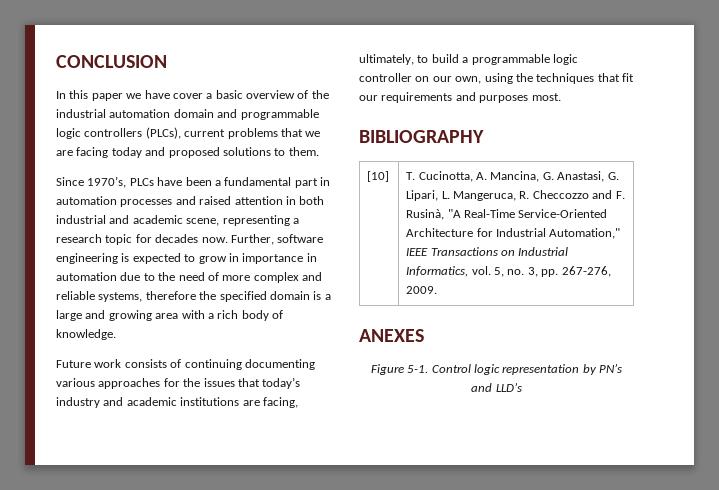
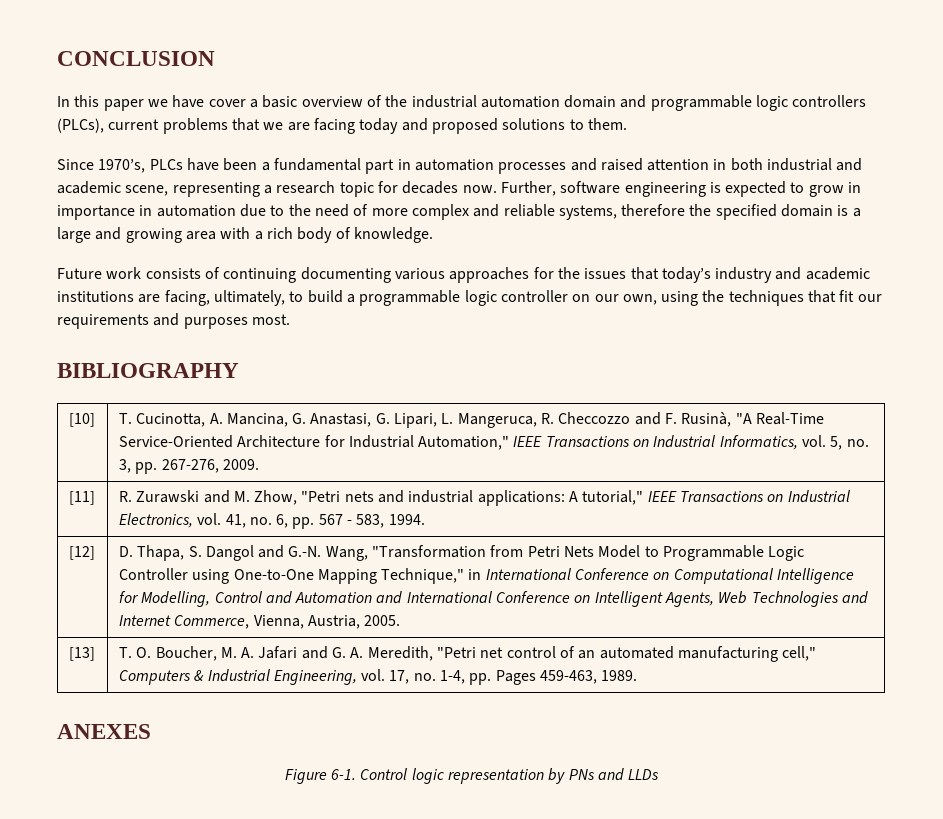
(438, 290) none -> [68,491,95,505] [118,490,850,506] [118,513,425,529] [68,546,95,560] [118,545,805,561] [118,568,855,584] [118,591,869,607] [118,615,401,629] [68,647,95,661] [118,646,817,662] [118,669,638,685] // [11] | R. Zurawski and M. Zhow, "Petri nets and industrial applications: A tutorial," IEEE Transactions on Industrial Electronics, vol. 41, no. 6, pp. 567 - 583, 1994. // [12] | D. Thapa, S. Dangol and G.-N. Wang, "Transformation from Petri Nets Model to Programmable Logic Controller using One-to-One Mapping Technique," in International Conference on Computational Intelligence for Modelling, Control and Automation and International Conference on Intelligent Agents, Web Technologies and Internet Commerce, Vienna, Austria, 2005. // [13] | T. O. Boucher, M. A. Jafari and G. A. Meredith, "Petri net control of an automated manufacturing cell," Computers & Industrial Engineering, vol. 17, no. 1-4, pp. Pages 459-463, 1989.
[407,365,429,373] 5-1. -> [331,769,357,780] 6-1.
[599,363,623,373] [471,382,522,392] PN’s and LLD’s -> [568,768,660,781] PNs and LLDs

